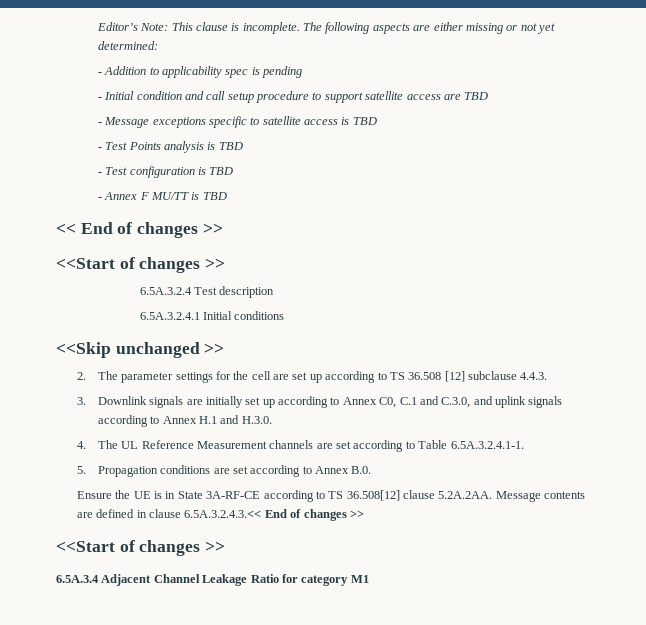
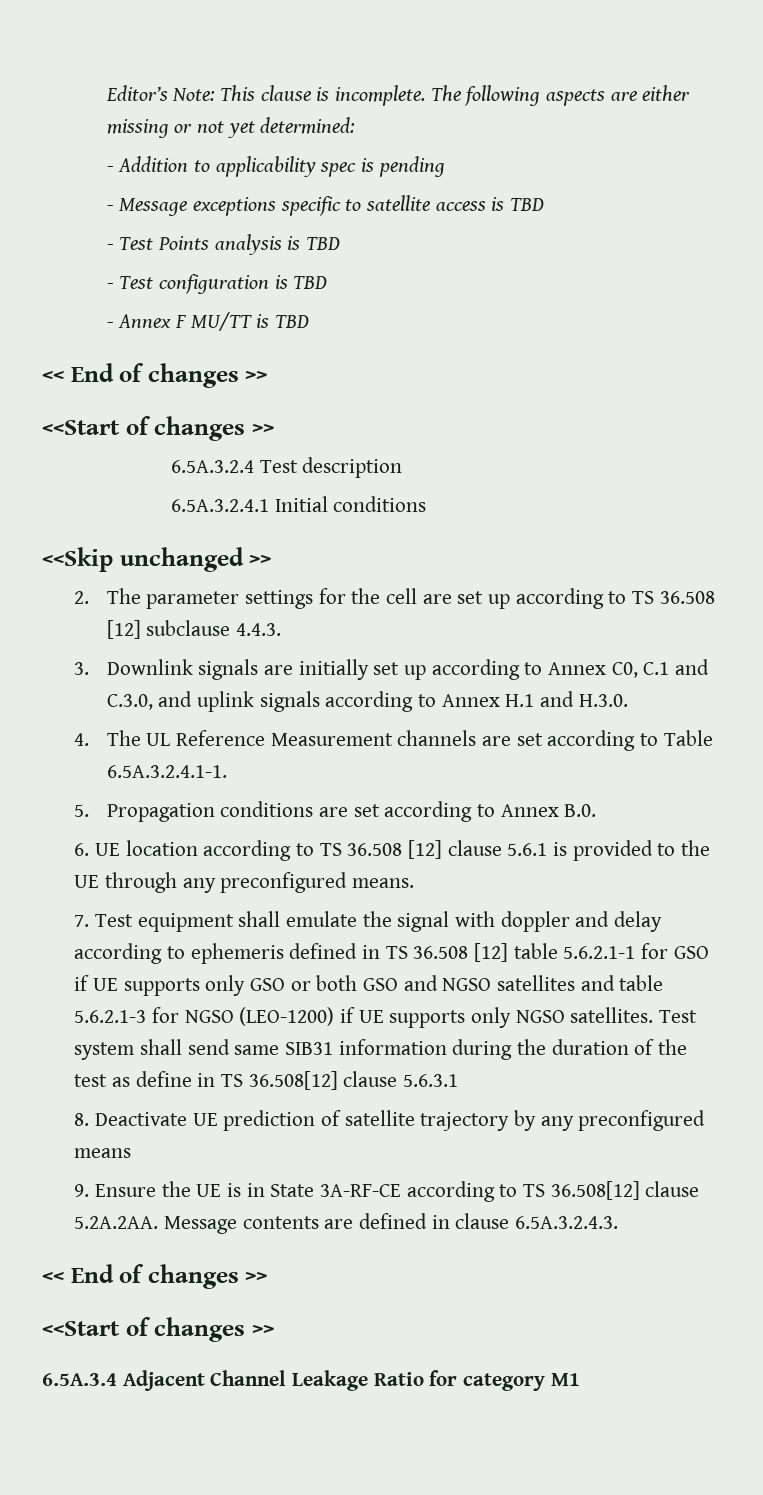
[97,91,489,103] // - Initial condition and call setup procedure to support satellite access are TBD -> (445, 166) none
(372, 470) none -> [74,840,710,861] [74,872,414,893] [74,911,662,932] [74,943,709,964] [74,975,664,996] [74,1007,697,1028] [74,1039,687,1060] [74,1071,458,1090] [74,1110,706,1131] [74,1148,132,1158] [74,1184,90,1197] 6. UE location according to TS 36.508 [12] clause 5.6.1 is provided to the UE through any preconfigured means. // 7. Test equipment shall emulate the signal with doppler and delay according to ephemeris defined in TS 36.508 [12] table 5.6.2.1-1 for GSO if UE supports only GSO or both GSO and NGSO satellites and table 5.6.2.1-3 for NGSO (LEO-1200) if UE supports only NGSO satellites. Test system shall send same SIB31 information during the duration of the test as define in TS 36.508[12] clause 5.6.3.1 // 8. Deactivate UE prediction of satellite trajectory by any preconfigured means // 9.
[184,510,262,518] 6.5A.3.2.4.3.<< -> [514,1216,618,1229] [42,1272,64,1283] 6.5A.3.2.4.3. // <<

